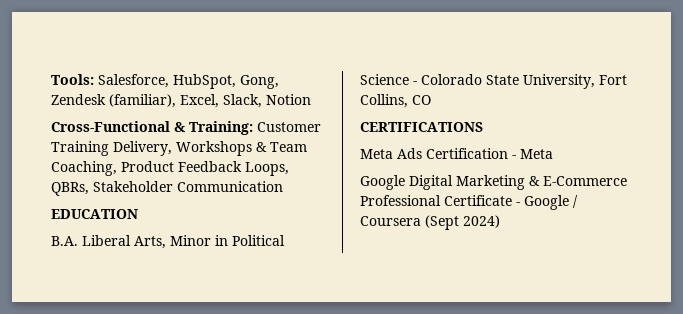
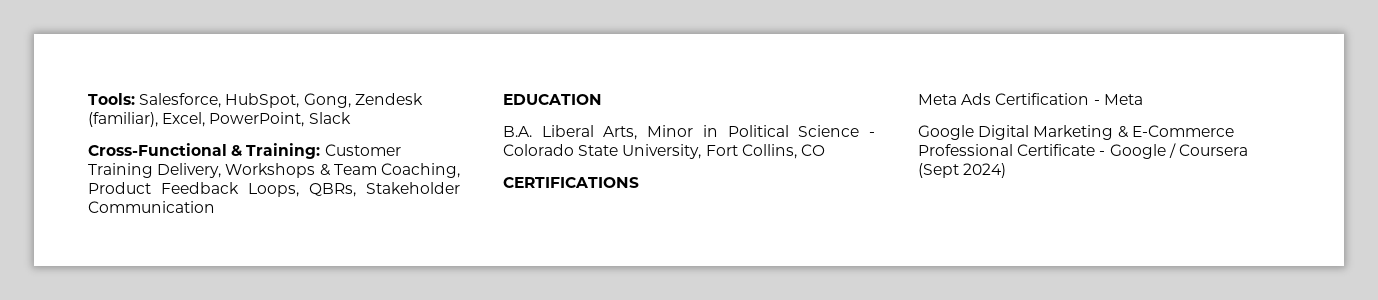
[223,94,311,108] Slack, Notion -> [209,112,351,127] PowerPoint, Slack

